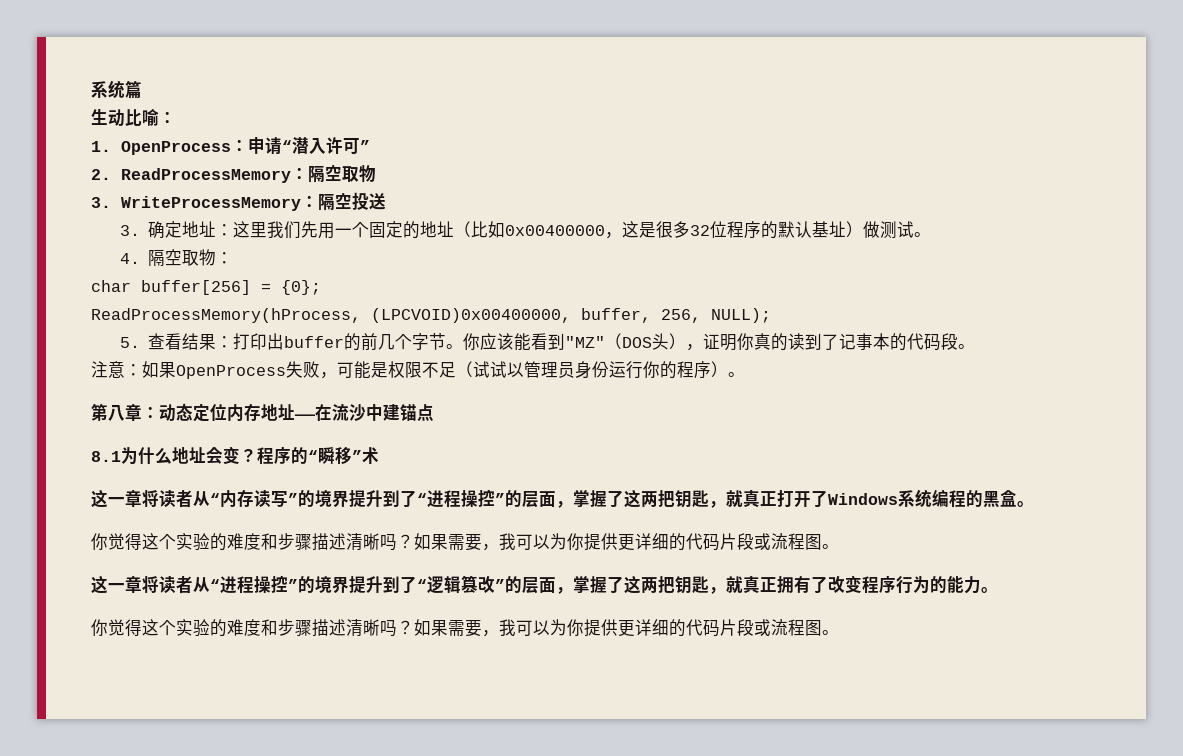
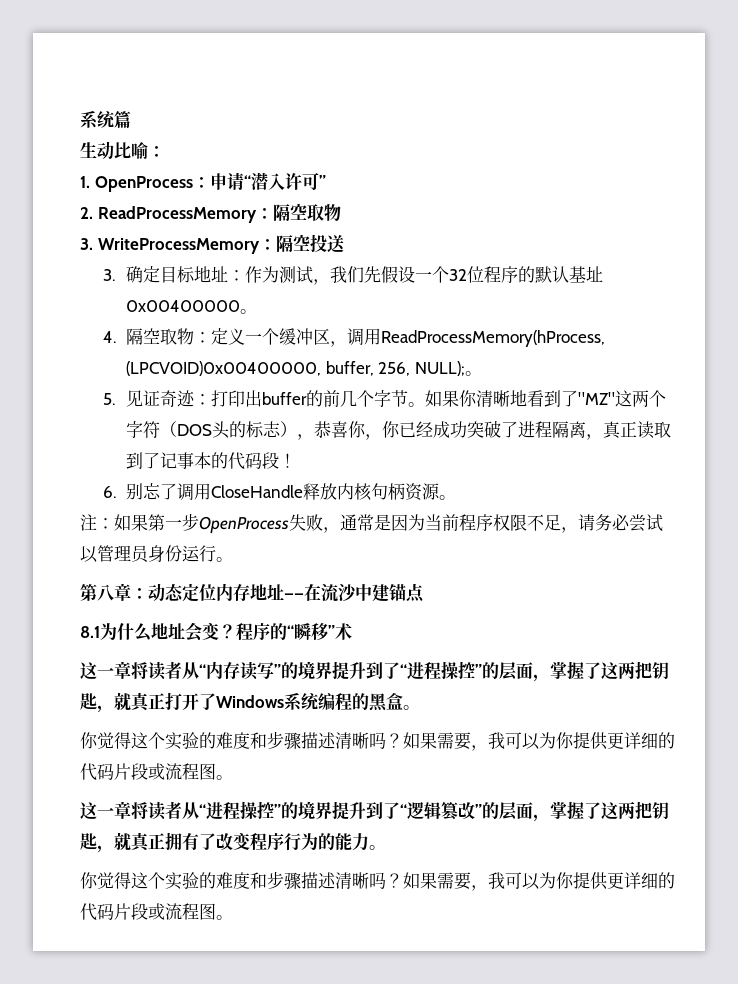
[182,221,691,239] 地址：这里我们先用一个固定的地址（比如0x00400000，这是很多 -> [159,266,449,285] 目标地址：作为测试，我们先假设一个
[846,221,915,239] ）做测试 -> [125,300,240,312] 0x00400000
[91,280,321,295] // char buffer[256] = {0}; // -> [210,328,381,347] 定义一个缓冲区，调用
(771, 315) none -> [464,371,482,376] 。
[148,333,217,350] 查看结果 -> [125,390,195,407] 见证奇迹
[463,333,806,351] 你应该能看到"MZ"（DOS头），证明你真的读 -> [424,390,666,407] [125,420,671,440] 如果你清晰地看到了"MZ"这两个字符（DOS头的标志），恭喜你，你已经成功突破了进程隔离，真正读取
[958,344,976,349] [91,361,490,379] 。 // 注意：如果OpenProcess失败，可能是权限不足（试 -> [278,453,296,468] [102,483,456,501] [80,513,646,534] ！ // 6.别忘了调用CloseHandle释放内核句柄资源。 // 注：如果第一步OpenProcess失败，通常是因为当前程序权限不足，请务必尝
[643,361,728,379] 你的程序） -> (216, 553) none

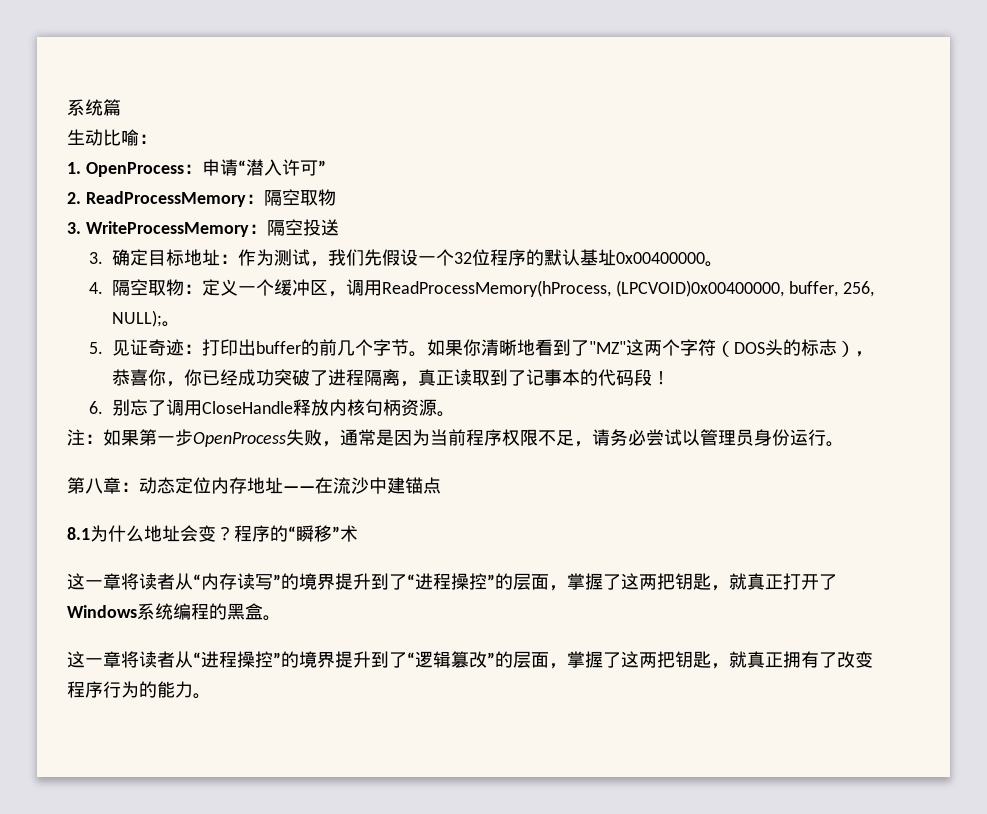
[80,731,675,751] [80,763,233,781] // 你觉得这个实验的难度和步骤描述清晰吗？如果需要，我可以为你提供更详细的代码片段或流程图。 -> (281, 618) none
[80,871,675,891] [80,903,233,921] // 你觉得这个实验的难度和步骤描述清晰吗？如果需要，我可以为你提供更详细的代码片段或流程图。 -> (211, 696) none

